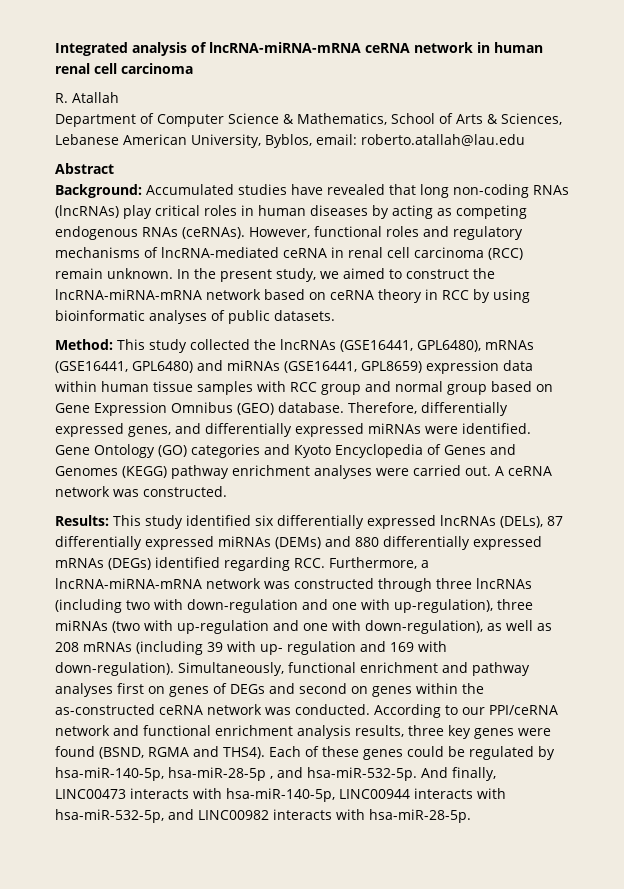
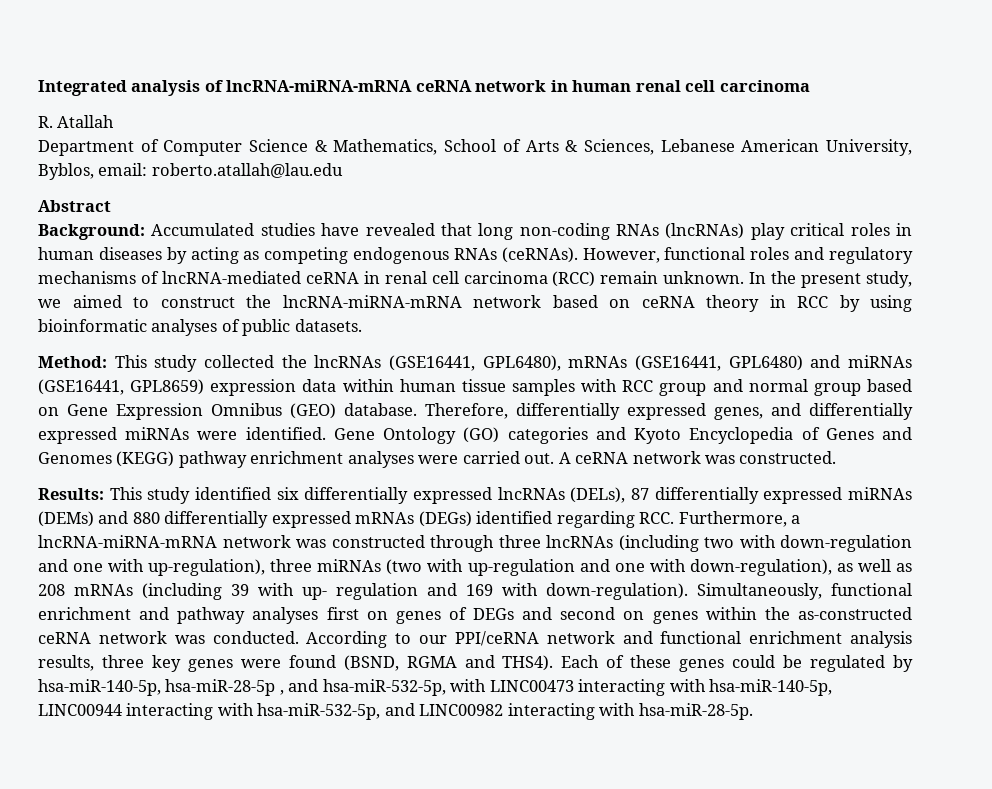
[307,767,496,781] [55,788,189,799] hsa-miR-532-5p. And finally, LINC00473 interacts -> [322,679,666,696] hsa-miR-532-5p, with LINC00473 interacting
[414,788,473,799] interacts -> [126,703,214,720] interacting
[273,809,332,820] interacts -> [507,703,595,720] interacting

